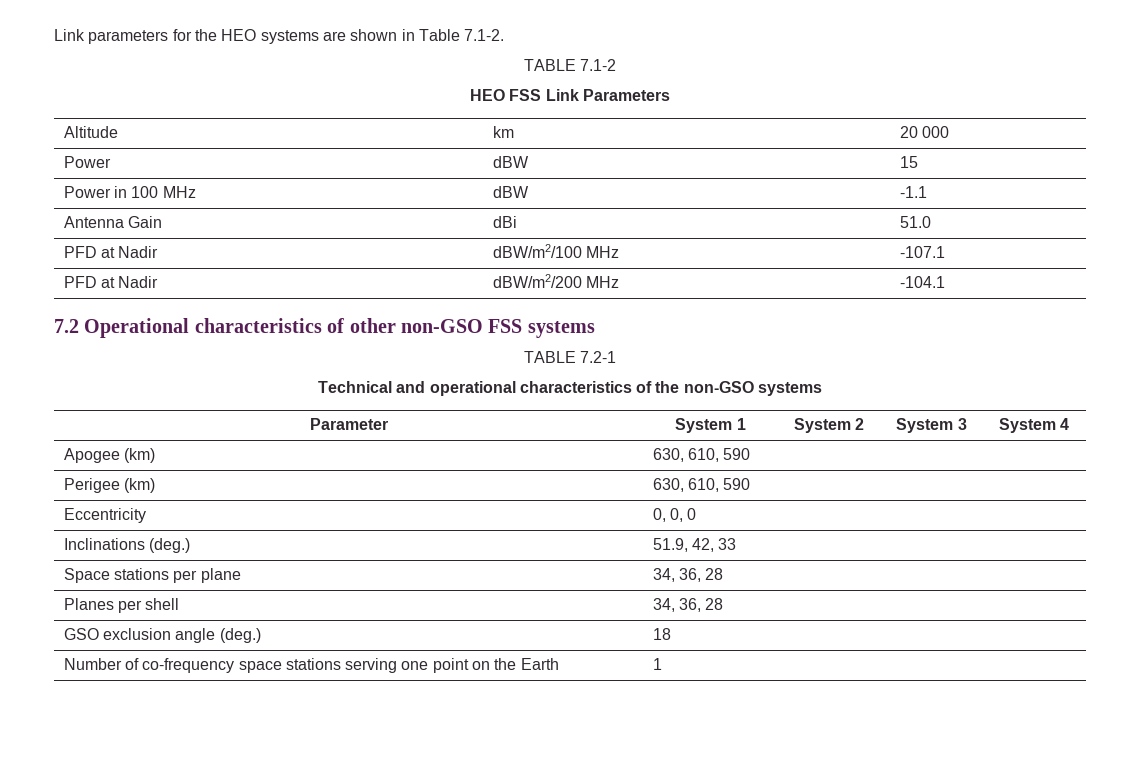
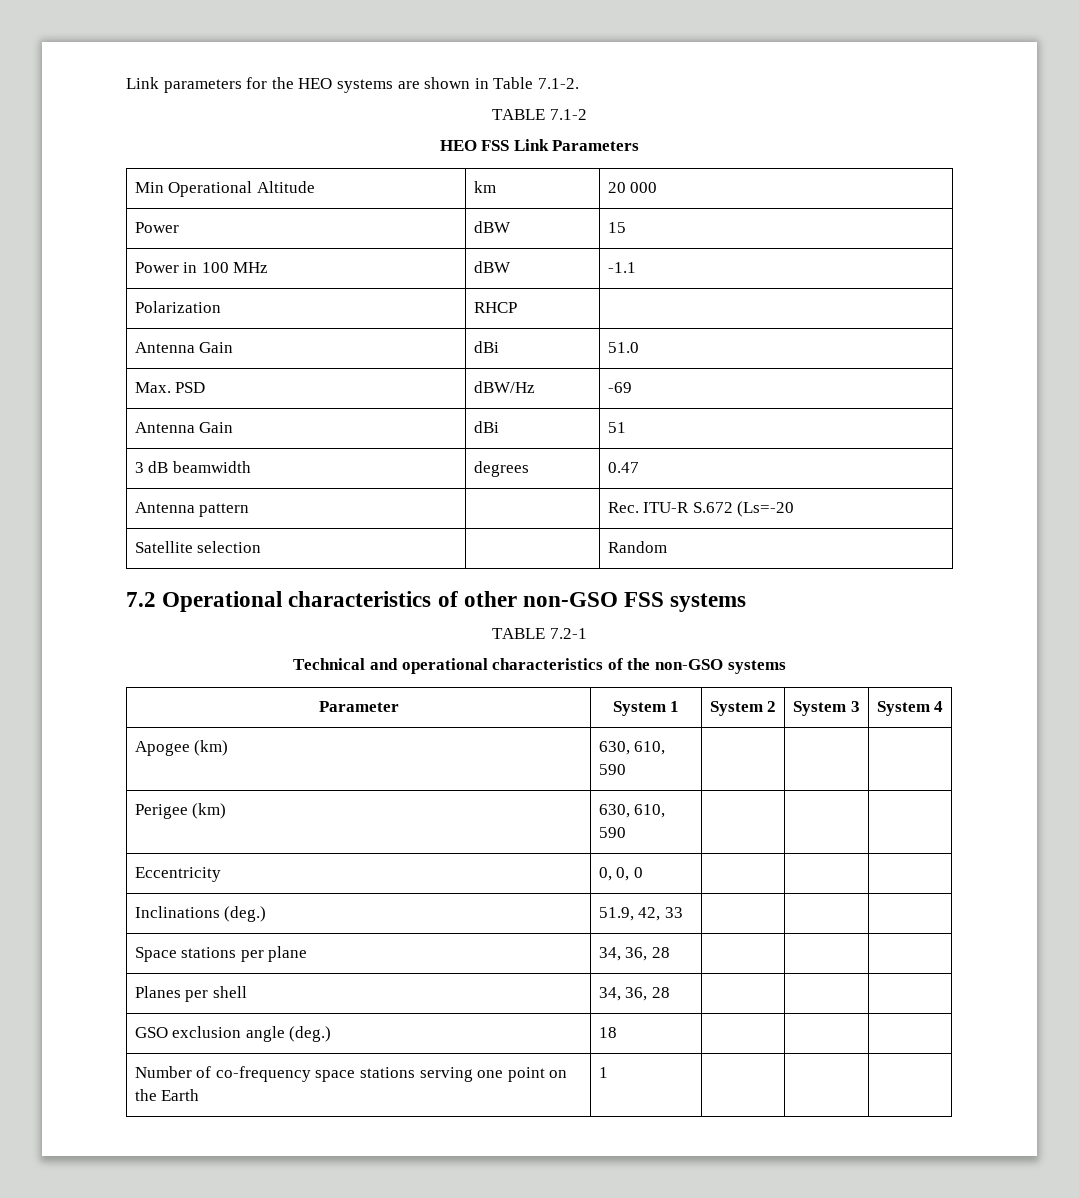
(670, 95) none -> [134,181,253,197] Min Operational
(927, 192) none -> [134,301,221,313] [473,302,517,313] // Polarization | RHCP |
[63,246,159,258] [492,244,619,258] [899,246,945,258] [63,276,159,288] [492,274,619,288] [899,276,945,288] PFD at Nadir | dBW/m2/100 MHz | -107.1 // PFD at Nadir | dBW/m2/200 MHz | -104.1 -> [134,382,206,393] [473,381,535,393] [607,382,632,393] [134,422,234,433] [473,421,499,433] [607,422,626,433] [134,461,251,473] [473,461,529,477] [607,462,639,473] [134,502,250,517] [607,501,795,517] [134,541,262,553] [607,541,667,553] Max. PSD | dBW/Hz | -69 // Antenna Gain | dBi | 51 // 3 dB beamwidth | degrees | 0.47 // Antenna pattern | | Rec. ITU-R S.672 (Ls=-20 // Satellite selection | | Random

